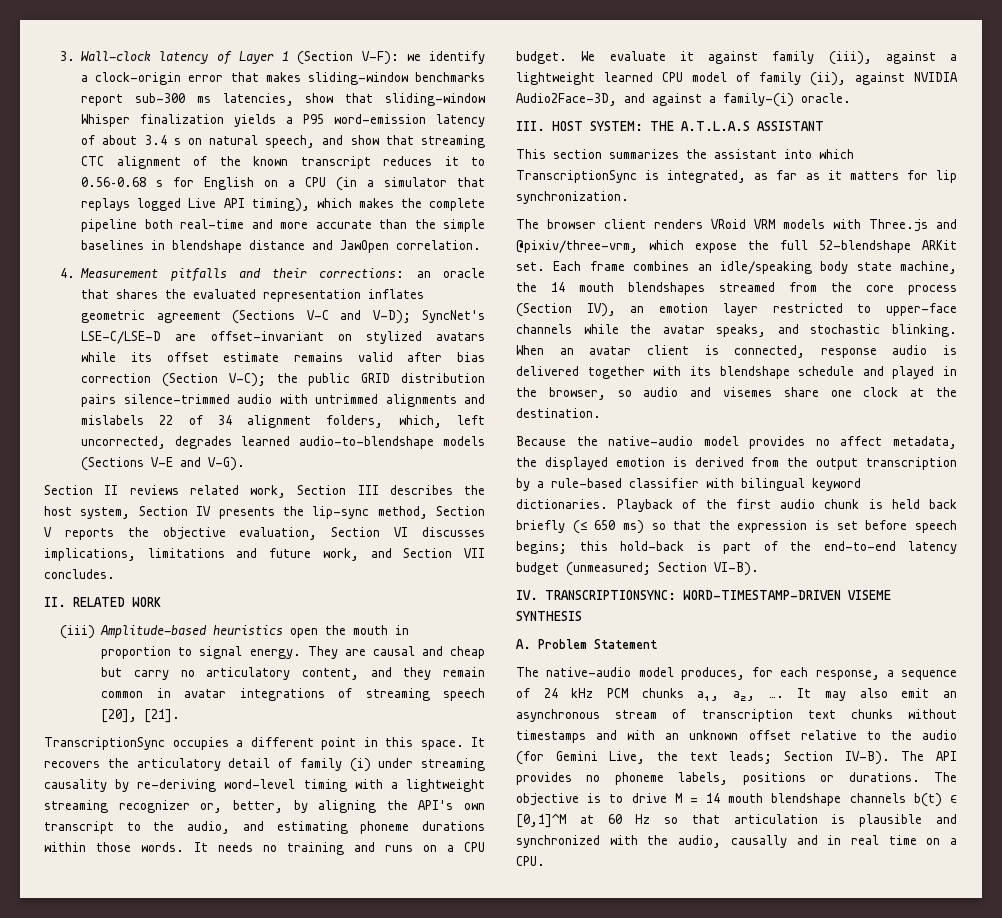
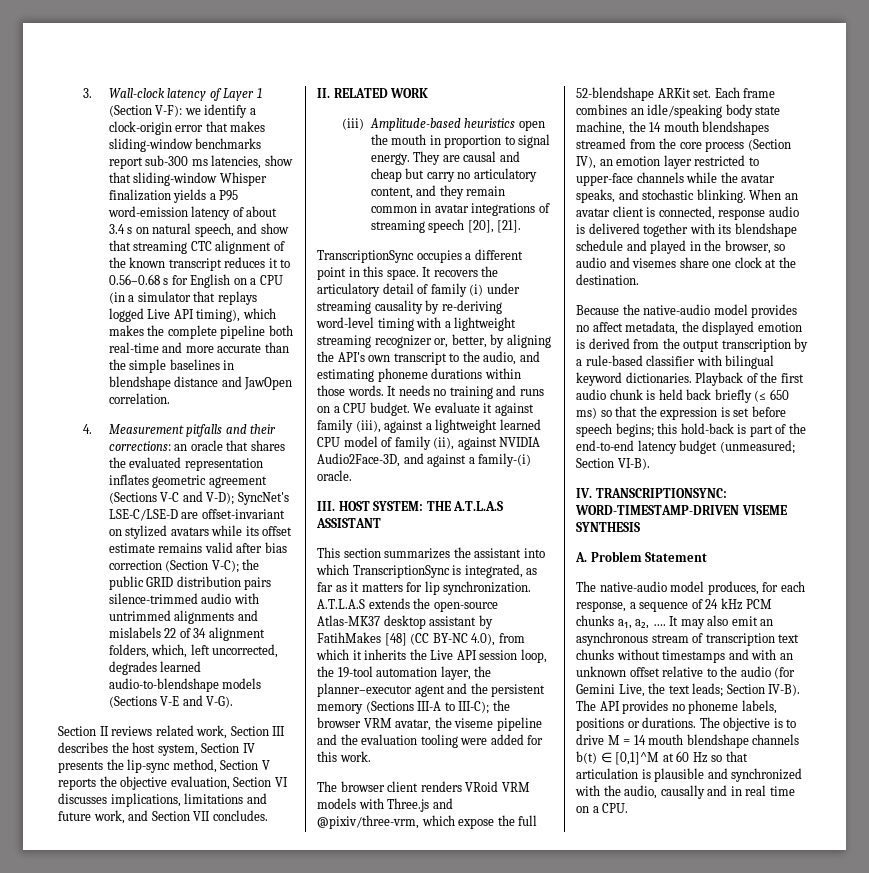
(629, 197) none -> [317,598,498,612] [317,615,493,629] [317,632,525,646] [316,649,547,663] [317,666,492,680] [317,683,546,697] [317,700,510,714] [317,717,542,731] [317,734,544,748] [317,751,371,762] A.T.L.A.S extends the open-source Atlas-MK37 desktop assistant by FatihMakes [48] (CC BY-NC 4.0), from which it inherits the Live API session loop, the 19-tool automation layer, the planner–executor agent and the persistent memory (Sections III-A to III-C); the browser VRM avatar, the viseme pipeline and the evaluation tooling were added for this work.

